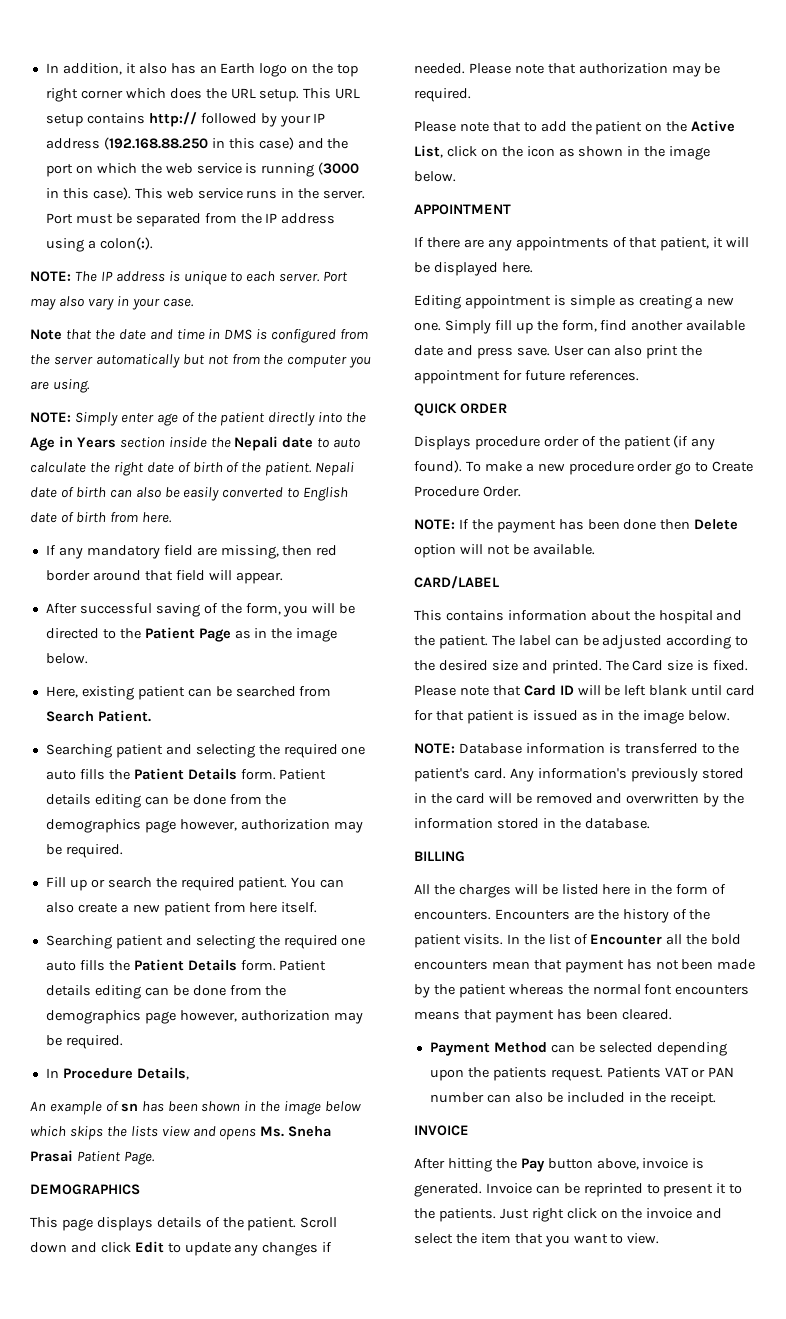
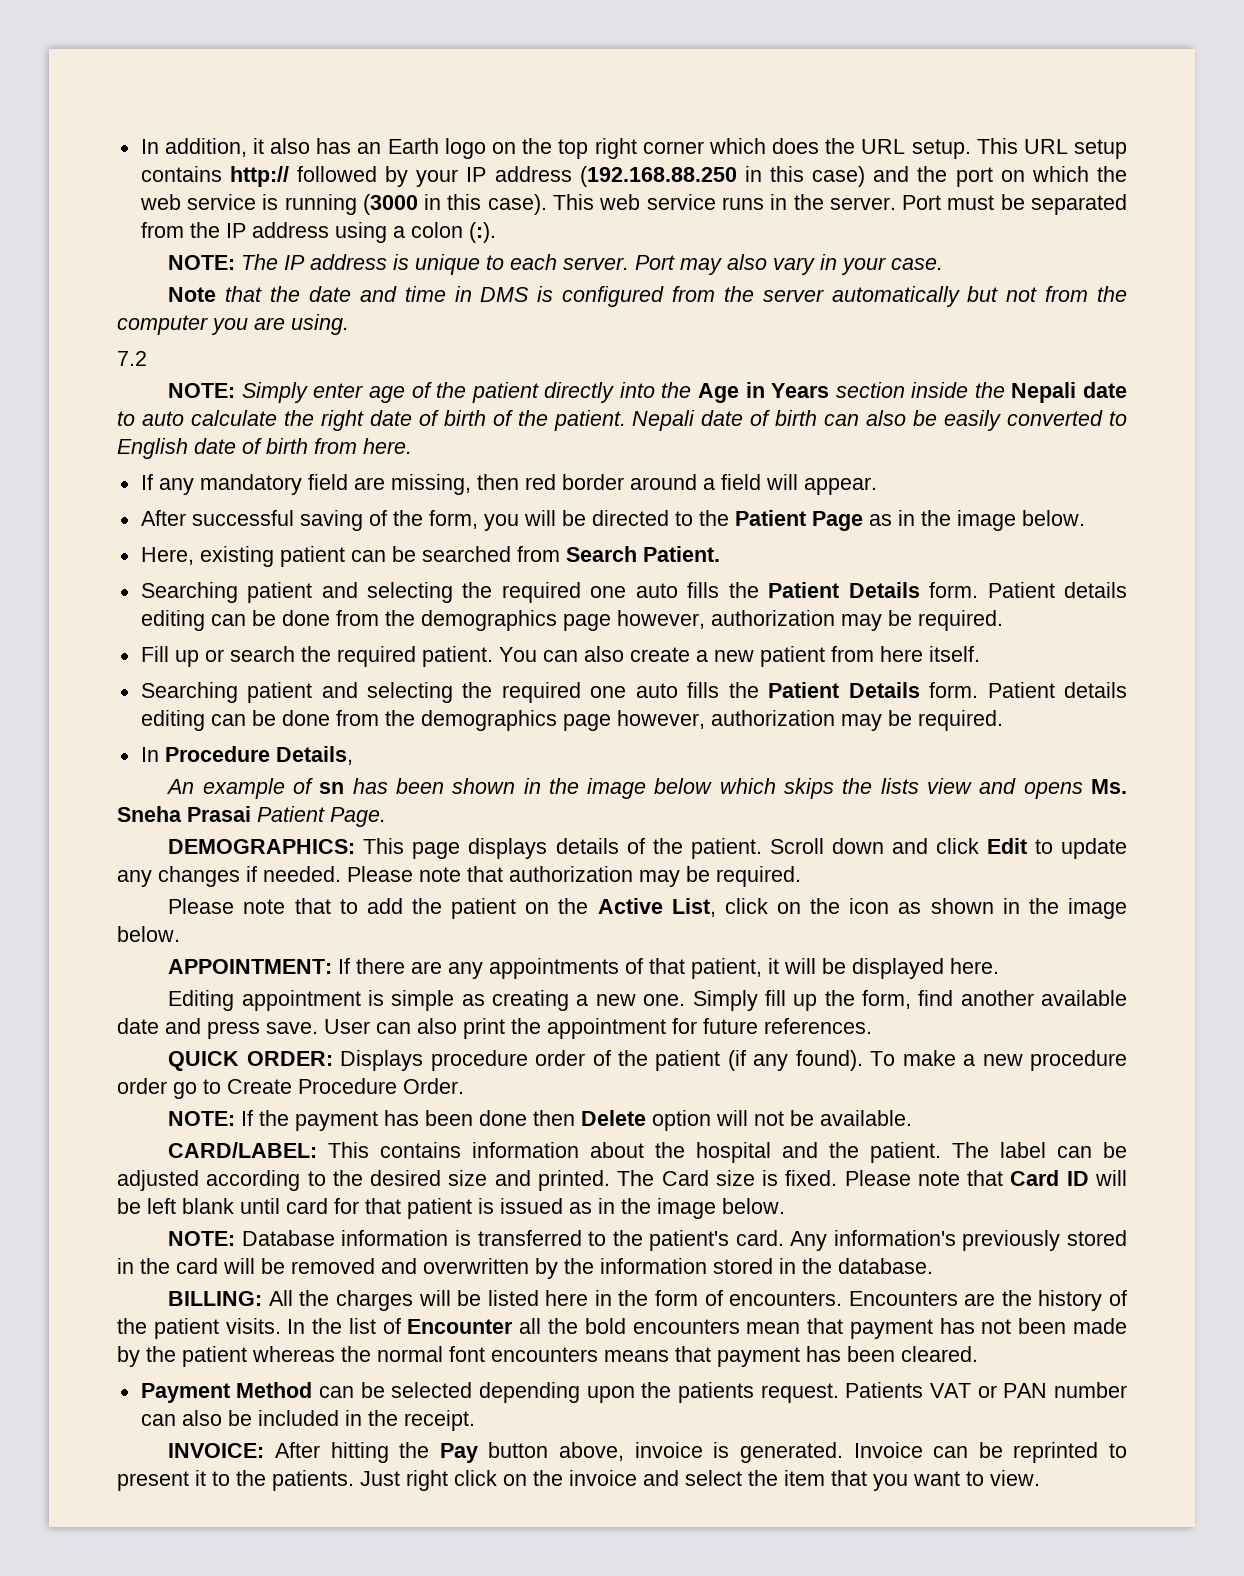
[99,237,153,250] colon(:). -> [410,222,496,243] colon (:).
(90, 386) none -> [117,351,147,366] // 7.2
[144,570,173,581] that -> [702,478,715,490] a
[30,1184,140,1195] DEMOGRAPHICS // -> [168,839,356,854] DEMOGRAPHICS:
[414,204,511,215] APPOINTMENT // -> [168,959,333,974] APPOINTMENT:
[459,403,507,414] ORDER // -> [246,1051,333,1066] ORDER:
[414,576,499,589] CARD/LABEL // -> [168,1142,318,1158] CARD/LABEL:
[414,851,465,862] BILLING // -> [168,1291,263,1306] BILLING:
[414,1125,469,1136] INVOICE // -> [168,1443,265,1458] INVOICE:

